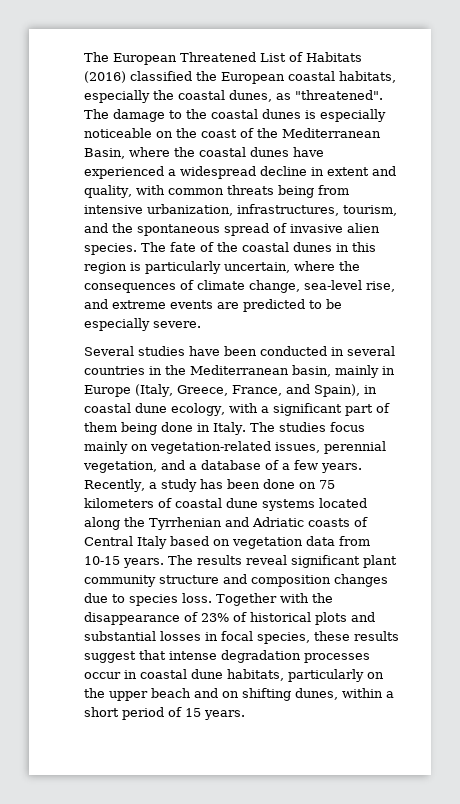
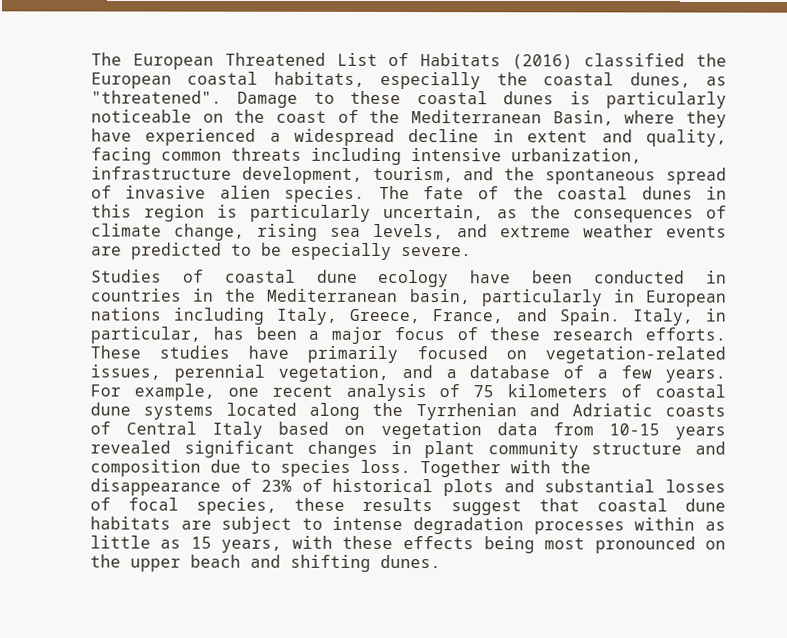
[84,109,208,122] The damage to the -> [237,90,402,108] Damage to these
[320,109,387,122] especially -> [606,91,727,109] particularly
[174,147,290,157] the coastal dunes -> [686,110,727,128] they
[136,185,166,195] with -> [90,147,152,165] facing
[278,185,350,198] [84,204,340,216] being from intensive urbanization, infrastructures, -> [310,147,642,166] [90,166,363,184] including intensive urbanization, infrastructure development,
[294,261,336,271] where -> [496,209,518,219] as
[304,280,396,292] sea-level rise, -> [257,223,445,241] rising sea levels,
(167, 304) none -> [582,224,654,238] weather
[84,346,186,356] Several studies -> [90,269,450,288] Studies of coastal dune ecology
[347,346,396,356] several -> (727, 277) none
[335,365,396,378] [84,384,378,397] [84,403,391,416] [84,422,366,435] [84,441,129,454] mainly in Europe (Italy, Greece, France, and Spain), in coastal dune ecology, with a significant part of them being done in Italy. The studies focus mainly -> [481,289,727,307] [89,307,727,326] [89,326,726,344] [89,345,488,364] particularly in European nations including Italy, Greece, France, and Spain. Italy, in particular, has been a major focus of these research efforts. These studies have primarily focused
[84,479,317,492] Recently, a study has been done on -> [89,383,461,402] For example, one recent analysis of
[123,555,361,568] years. The results reveal significant -> [675,426,726,440] [89,440,412,458] years revealed significant changes in
[334,574,389,587] changes -> (201, 468) none
[205,632,219,641] in -> [89,497,111,511] of
[169,650,371,663] [84,669,365,682] intense degradation processes occur in coastal dune habitats, particularly -> [596,498,726,512] [89,516,726,535] [89,535,696,554] coastal dune habitats are subject to intense degradation processes within as little as 15 years, with these effects being most pronounced
[222,688,395,701] [84,707,246,720] on shifting dunes, within a short period of 15 years. -> [289,554,441,572] shifting dunes.

